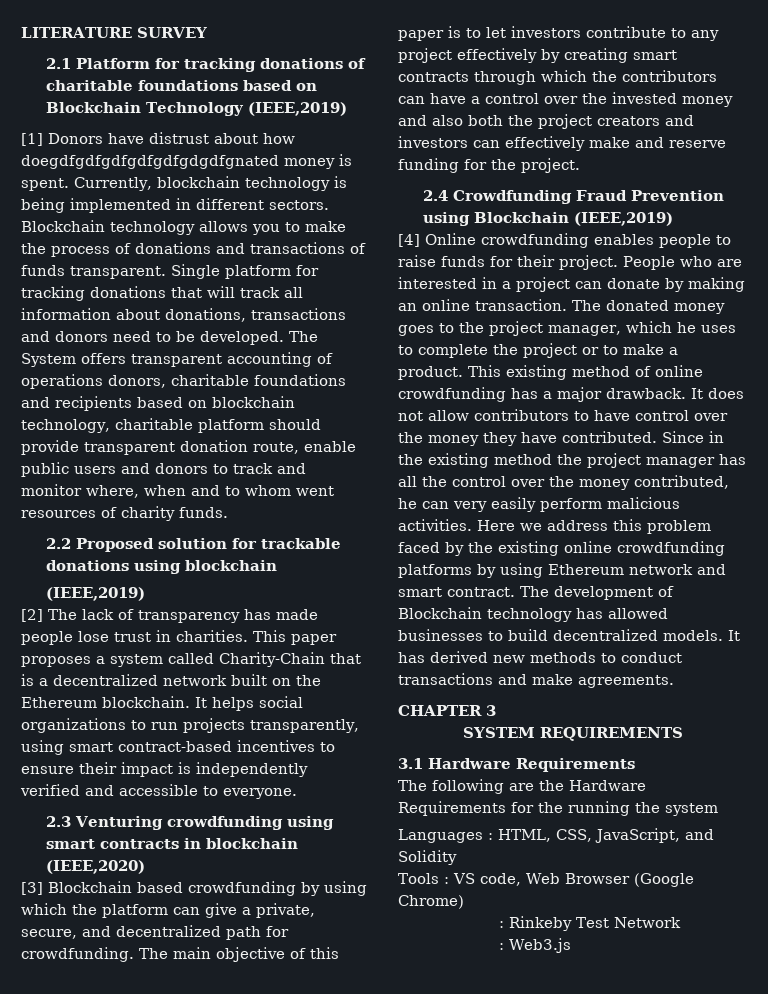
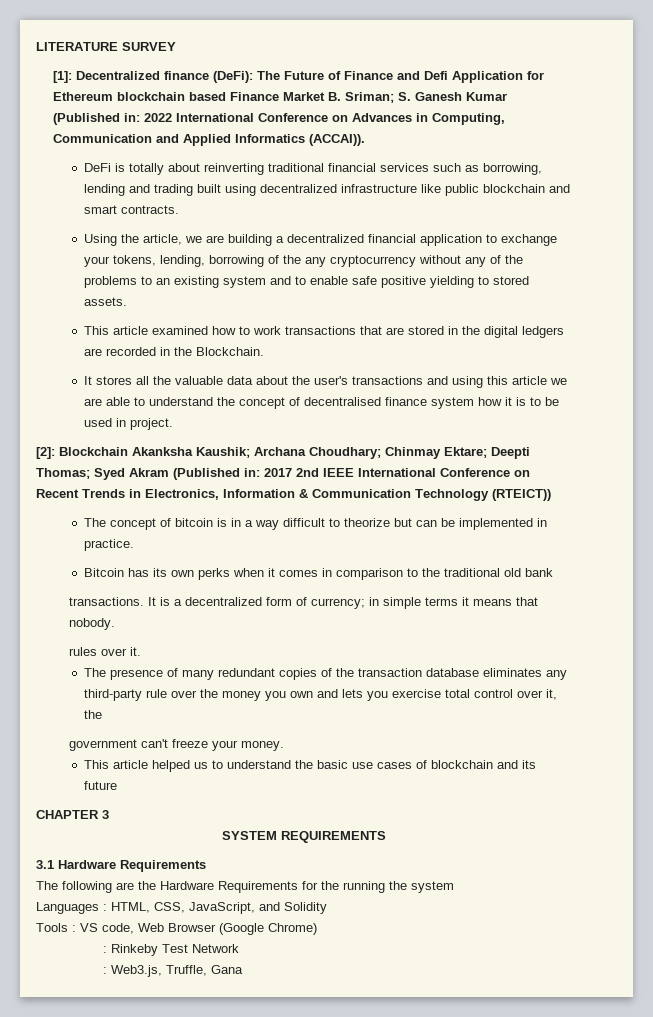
[46,58,367,72] [46,80,318,91] [46,102,348,116] [21,132,295,146] [21,154,352,169] [21,176,347,191] [21,198,329,213] [21,220,346,235] [21,242,366,257] [21,264,319,279] [21,286,303,301] [21,308,346,322] [21,331,318,345] [21,352,333,367] [21,374,346,389] [21,396,295,411] [21,418,321,433] [21,440,356,455] [21,462,306,477] [21,484,334,498] [21,506,228,521] [46,538,342,552] [46,560,278,574] [46,587,146,601] [21,609,318,623] [21,630,337,645] [21,652,361,667] [21,674,321,686] [21,696,303,711] [21,718,359,733] [21,740,335,755] [21,762,308,777] [20,784,297,799] [46,816,335,830] [46,838,299,849] [46,860,146,874] [21,881,367,896] [21,903,315,918] [21,925,289,940] [21,947,339,962] [398,26,719,41] [398,48,677,63] [398,70,717,85] [398,92,733,107] [398,114,694,129] [398,136,726,151] [398,158,580,173] [423,190,725,204] [423,212,674,226] [398,233,731,248] [398,255,742,270] [398,277,745,292] [398,299,725,314] [398,321,736,336] [398,343,678,358] [398,365,703,380] [398,387,744,402] [398,409,728,421] [398,431,724,446] [398,453,746,468] [398,475,729,490] [398,497,680,512] [398,519,711,534] [398,541,725,556] [398,563,726,578] [398,586,674,600] [398,607,668,622] [398,629,740,641] [398,651,682,663] [398,673,674,688] 2.1 Platform for tracking donations of charitable foundations based on Blockchain Technology (IEEE,2019) // [1] Donors have distrust about how doegdfgdfgdfgdfgdfgdgdfgnated money is spent. Currently, blockchain technology is being implemented in different sectors. Blockchain technology allows you to make the process of donations and transactions of funds transparent. Single platform for tracking donations that will track all information about donations, transactions and donors need to be developed. The System offers transparent accounting of operations donors, charitable foundations and recipients based on blockchain technology, charitable platform should provide transparent donation route, enable public users and donors to track and monitor where, when and to whom went resources of charity funds. // 2.2 Proposed solution for trackable donations using blockchain // (IEEE,2019) // [2] The lack of transparency has made people lose trust in charities. This paper proposes a system called Charity-Chain that is a decentralized network built on the Ethereum blockchain. It helps social organizations to run projects transparently, using smart contract-based incentives to ensure their impact is independently verified and accessible to everyone. // 2.3 Venturing crowdfunding using smart contracts in blockchain (IEEE,2020) // [3] Blockchain based crowdfunding by using which the platform can give a private, secure, and decentralized path for crowdfunding. The main objective of this paper is to let investors contribute to any project effectively by creating smart contracts through which the contributors can have a control over the invested money and also both the project creators and investors can effectively make and reserve funding for the project. // 2.4 Crowdfunding Fraud Prevention using Blockchain (IEEE,2019) // [4] Online crowdfunding enables people to raise funds for their project. People who are interested in a project can donate by making an online transaction. The donated money goes to the project manager, which he uses to complete the project or to make a product. This existing method of online crowdfunding has a major drawback. It does not allow contributors to have control over the money they have contributed. Since in the existing method the project manager has all the control over the money contributed, he can very easily perform malicious activities. Here we address this problem faced by the existing online crowdfunding platforms by using Ethereum network and smart contract. The development of Blockchain technology has allowed businesses to build decentralized models. It has derived new methods to conduct transactions and make agreements. -> [52,71,544,83] [52,92,507,103] [52,113,505,125] [52,134,365,146] [83,163,542,175] [83,184,570,196] [83,205,179,214] [83,234,557,246] [83,255,523,267] [83,276,529,288] [83,297,127,306] [83,326,564,338] [83,347,264,356] [83,376,567,388] [83,397,559,409] [83,418,173,430] [36,447,530,459] [36,468,530,480] [36,489,551,501] [83,518,547,530] [83,539,134,551] [83,568,553,580] [69,597,539,609] [69,618,116,630] [69,647,142,656] [83,668,567,680] [83,689,557,701] [83,710,102,719] [69,739,285,751] [83,760,536,772] [83,781,117,790] [1]: Decentralized finance (DeFi): The Future of Finance and Defi Application for Ethereum blockchain based Finance Market B. Sriman; S. Ganesh Kumar (Published in: 2022 International Conference on Advances in Computing, Communication and Applied Informatics (ACCAI)). // DeFi is totally about reinverting traditional financial services such as borrowing, lending and trading built using decentralized infrastructure like public blockchain and smart contracts. // Using the article, we are building a decentralized financial application to exchange your tokens, lending, borrowing of the any cryptocurrency without any of the problems to an existing system and to enable safe positive yielding to stored assets. // This article examined how to work transactions that are stored in the digital ledgers are recorded in the Blockchain. // It stores all the valuable data about the user's transactions and using this article we are able to understand the concept of decentralised finance system how it is to be used in project. // [2]: Blockchain Akanksha Kaushik; Archana Choudhary; Chinmay Ektare; Deepti Thomas; Syed Akram (Published in: 2017 2nd IEEE International Conference on Recent Trends in Electronics, Information & Communication Technology (RTEICT)) // The concept of bitcoin is in a way difficult to theorize but can be implemented in practice. // Bitcoin has its own perks when it comes in comparison to the traditional old bank // transactions. It is a decentralized form of currency; in simple terms it means that nobody. // rules over it. // The presence of many redundant copies of the transaction database eliminates any third-party rule over the money you own and lets you exercise total control over it, the // government can't freeze your money. // This article helped us to understand the basic use cases of blockchain and its future
[508,938,571,953] Web3.js -> [110,965,243,977] Web3.js, Truffle, Gana

